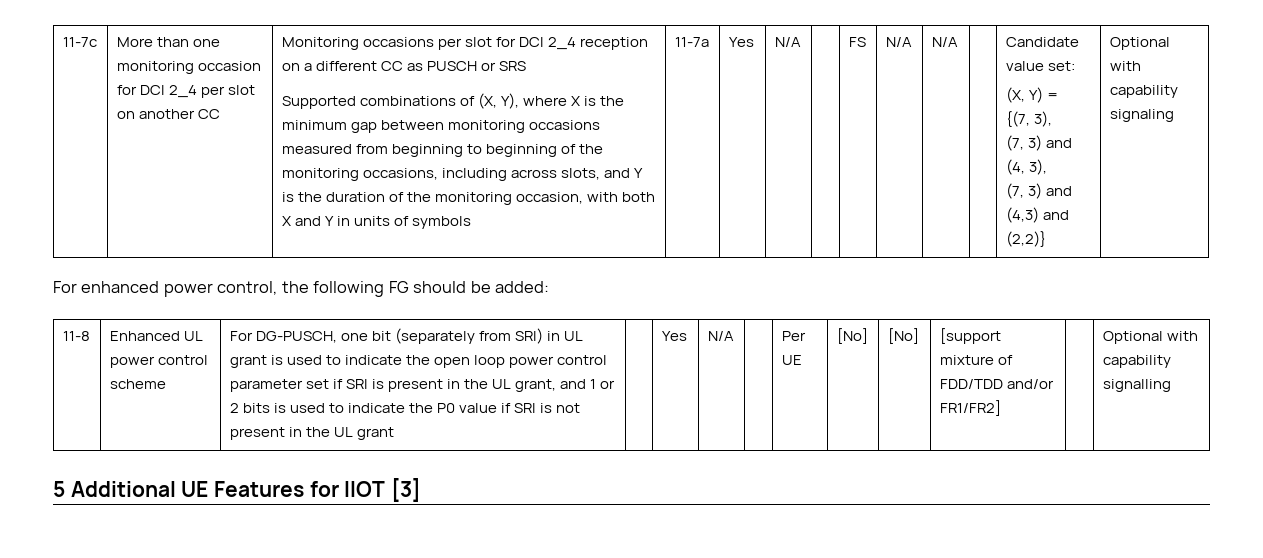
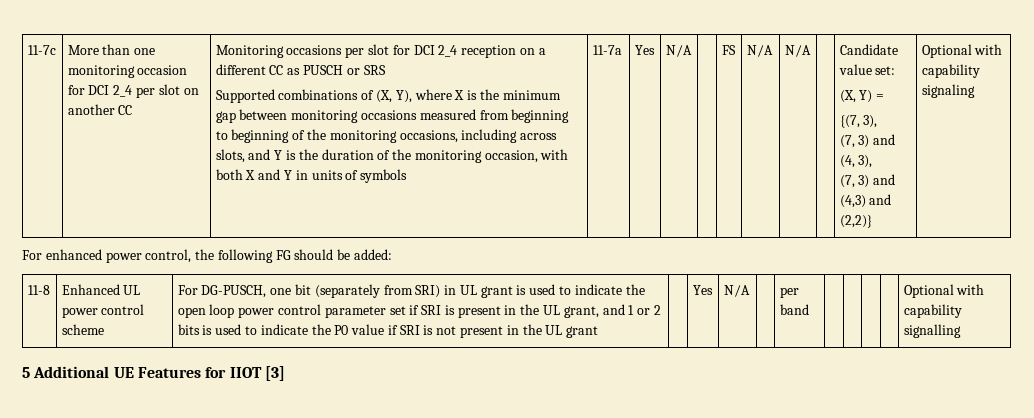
[781,331,806,341] [781,355,802,365] [836,328,868,344] [887,328,919,344] [939,328,1001,344] [939,355,1013,365] [939,379,1054,389] [939,400,1001,416] Per UE | [No] | [No] | [support mixture of FDD/TDD and/or FR1/FR2] -> [779,287,799,298] [779,304,809,315] per band | | |

